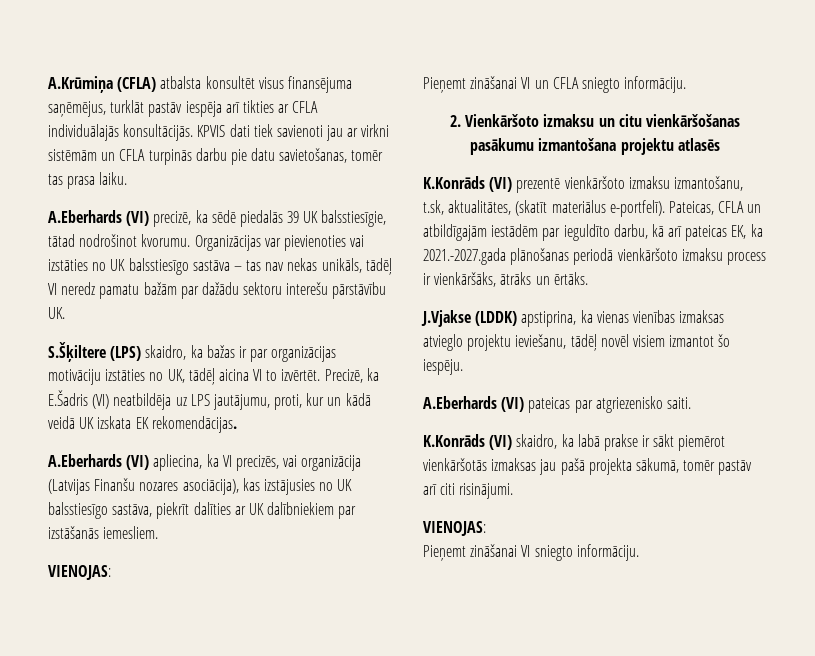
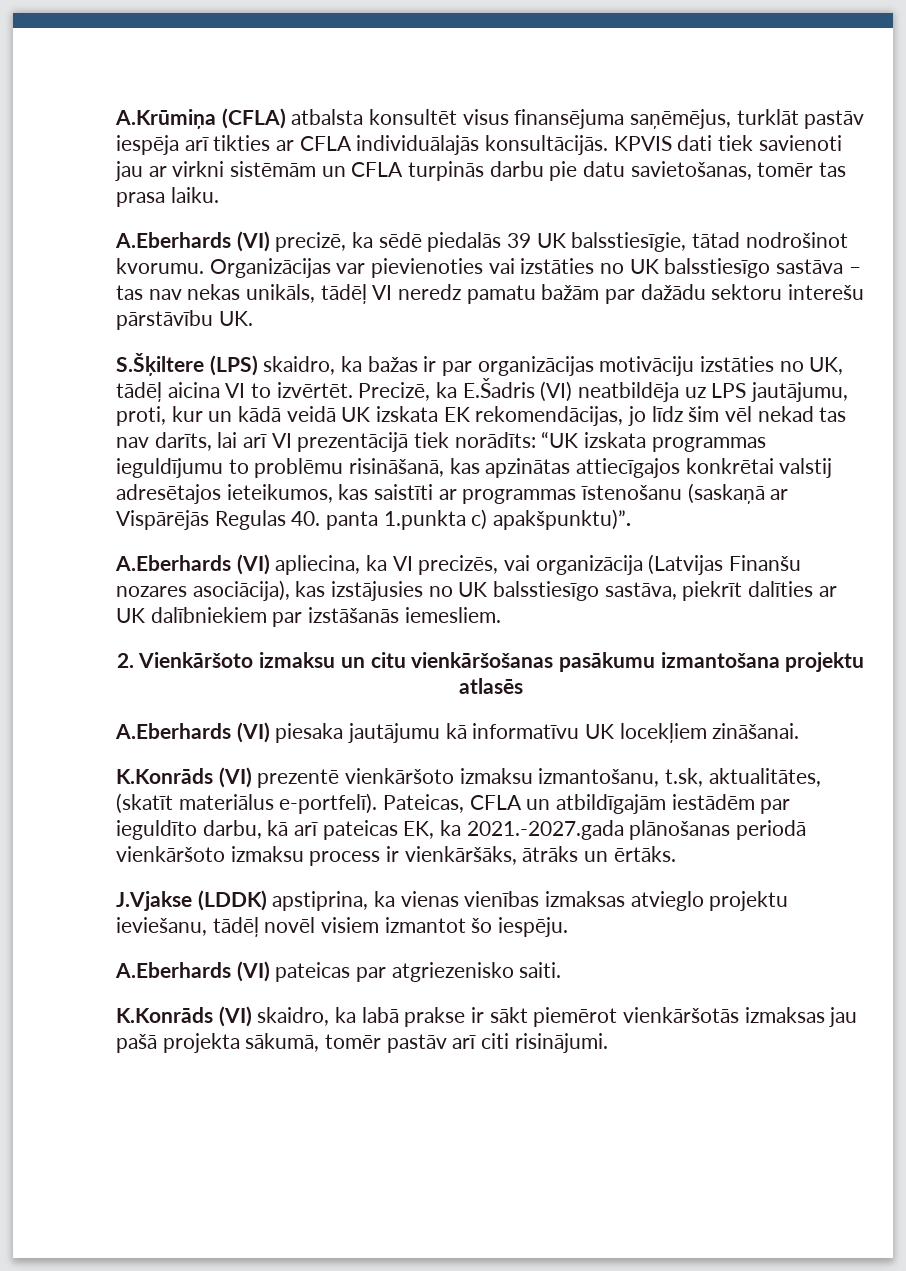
[151,416,237,433] rekomendācijas. -> [475,406,847,426] [116,431,766,452] [116,458,833,478] [116,483,789,504] [116,509,632,530] rekomendācijas, jo līdz šim vēl nekad tas nav darīts, lai arī VI prezentācijā tiek norādīts: “UK izskata programmas ieguldījumu to problēmu risināšanā, kas apzinātas attiecīgajos konkrētai valstij adresētajos ieteikumos, kas saistīti ar programmas īstenošanu (saskaņā ar Vispārējās Regulas 40. panta 1.punkta c) apakšpunktu)”.
[48,565,111,580] [423,76,687,93] // VIENOJAS: // Pieņemt zināšanai VI un CFLA sniegto informāciju. -> (501, 615) none
(720, 144) none -> [115,722,800,743] // A.Eberhards (VI) piesaka jautājumu kā informatīvu UK locekļiem zināšanai.
[423,521,486,536] [423,544,639,561] // VIENOJAS: // Pieņemt zināšanai VI sniegto informāciju. -> (608, 1043) none

